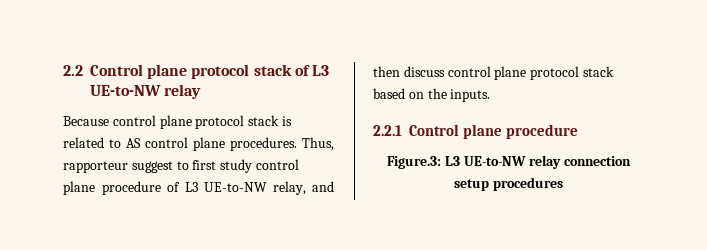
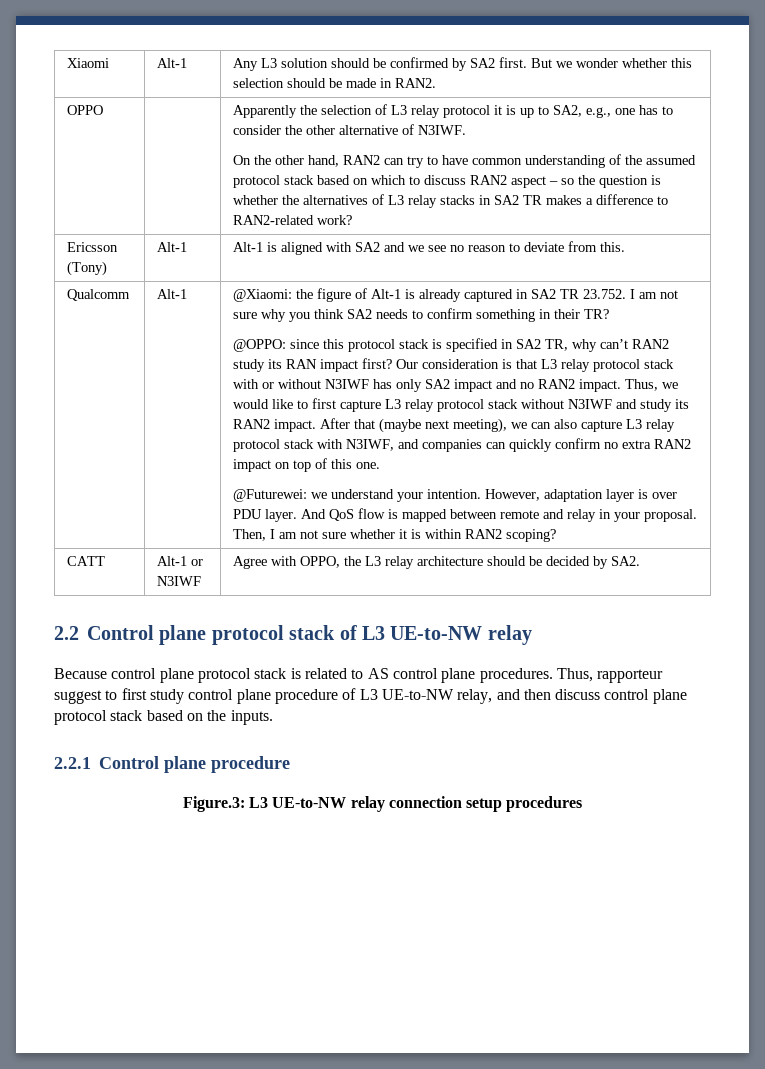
(63, 70) none -> [66,58,109,68] [156,58,187,68] [232,57,692,71] [232,78,436,88] [66,105,103,115] [232,104,673,118] [232,124,466,135] [232,154,696,168] [232,175,661,188] [232,194,668,208] [232,215,352,225] [66,242,118,252] [66,261,107,276] [156,242,187,252] [232,241,625,255] [66,289,130,301] [156,289,187,299] [232,288,678,302] [232,308,609,322] [232,338,669,352] [232,358,674,372] [232,379,678,392] [232,398,689,412] [232,418,675,433] [232,438,691,452] [232,458,380,472] [232,489,677,502] [232,508,697,522] [232,529,556,542] [66,556,105,566] [156,556,203,566] [156,576,201,586] [232,556,640,569] Xiaomi | Alt-1 | Any L3 solution should be confirmed by SA2 first. But we wonder whether this selection should be made in RAN2. // OPPO | | Apparently the selection of L3 relay protocol it is up to SA2, e.g., one has to consider the other alternative of N3IWF. // On the other hand, RAN2 can try to have common understanding of the assumed protocol stack based on which to discuss RAN2 aspect – so the question is whether the alternatives of L3 relay stacks in SA2 TR makes a difference to RAN2-related work? // Ericsson (Tony) | Alt-1 | Alt-1 is aligned with SA2 and we see no reason to deviate from this. // Qualcomm | Alt-1 | @Xiaomi: the figure of Alt-1 is already captured in SA2 TR 23.752. I am not sure why you think SA2 needs to confirm something in their TR? // @OPPO: since this protocol stack is specified in SA2 TR, why can’t RAN2 study its RAN impact first? Our consideration is that L3 relay protocol stack with or without N3IWF has only SA2 impact and no RAN2 impact. Thus, we would like to first capture L3 relay protocol stack without N3IWF and study its RAN2 impact. After that (maybe next meeting), we can also capture L3 relay protocol stack with N3IWF, and companies can quickly confirm no extra RAN2 impact on top of this one. // @Futurewei: we understand your intention. However, adaptation layer is over PDU layer. And QoS flow is mapped between remote and relay in your proposal. Then, I am not sure whether it is within RAN2 scoping? // CATT | Alt-1 or N3IWF | Agree with OPPO, the L3 relay architecture should be decided by SA2. //

